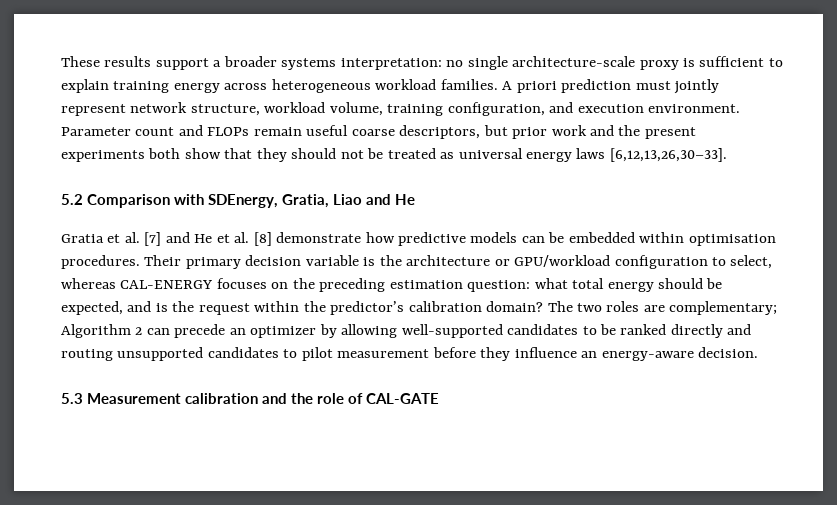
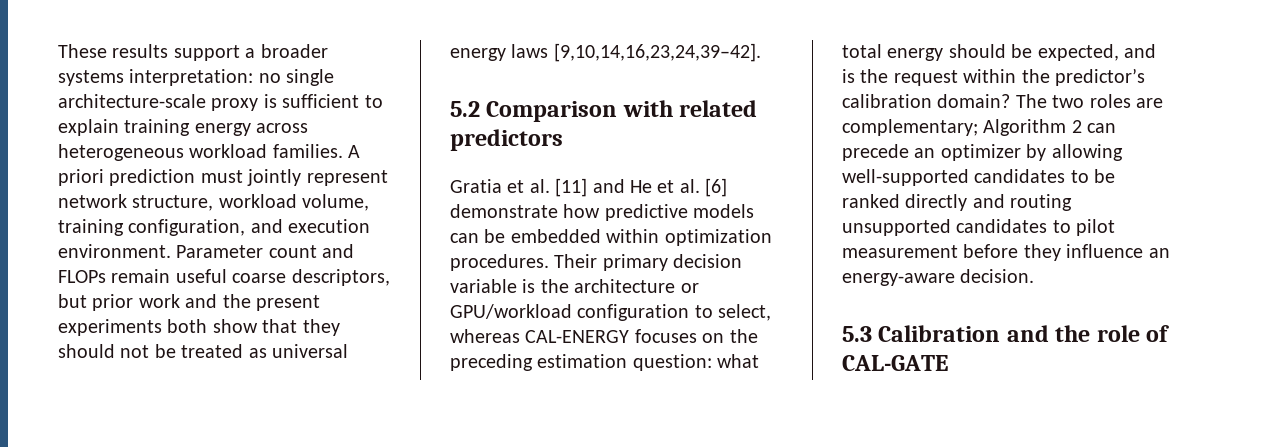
[609,148,727,162] [6,12,13,26,30–33]. -> [553,43,761,62] [9,10,14,16,23,24,39–42].
[208,194,415,208] SDEnergy, Gratia, Liao and He -> [679,100,758,117] [450,129,563,151] related predictors
[144,232,162,246] [7] -> [555,178,588,197] [11]
[253,232,272,246] [8] -> [705,178,728,197] [6]
[688,234,776,246] optimisation -> [664,229,772,246] optimization
[87,393,258,404] Measurement calibration -> [878,325,1001,342] Calibration

